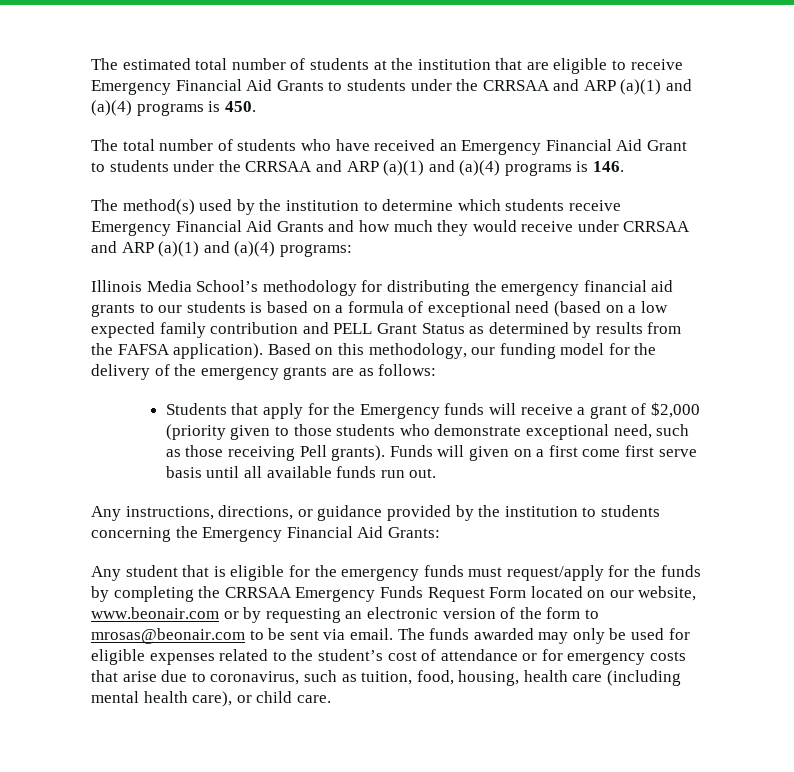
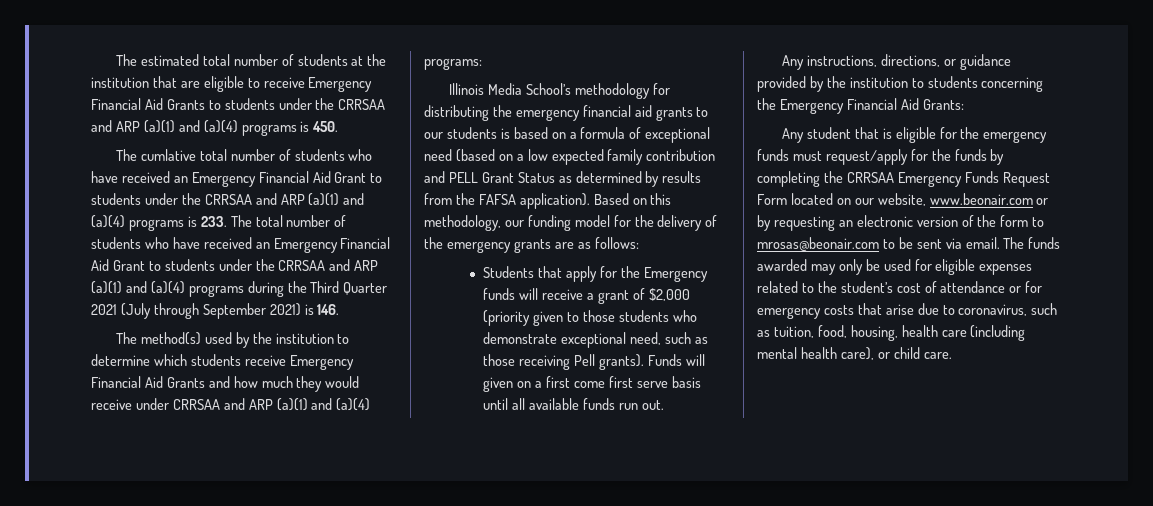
(118, 145) none -> [140,149,196,161] cumlative
(589, 166) none -> [200,215,347,227] [91,237,391,253] [91,259,379,271] [91,281,388,297] [91,303,314,319] 233. The total number of students who have received an Emergency Financial Aid Grant to students under the CRRSAA and ARP (a)(1) and (a)(4) programs during the Third Quarter 2021 (July through September 2021) is

